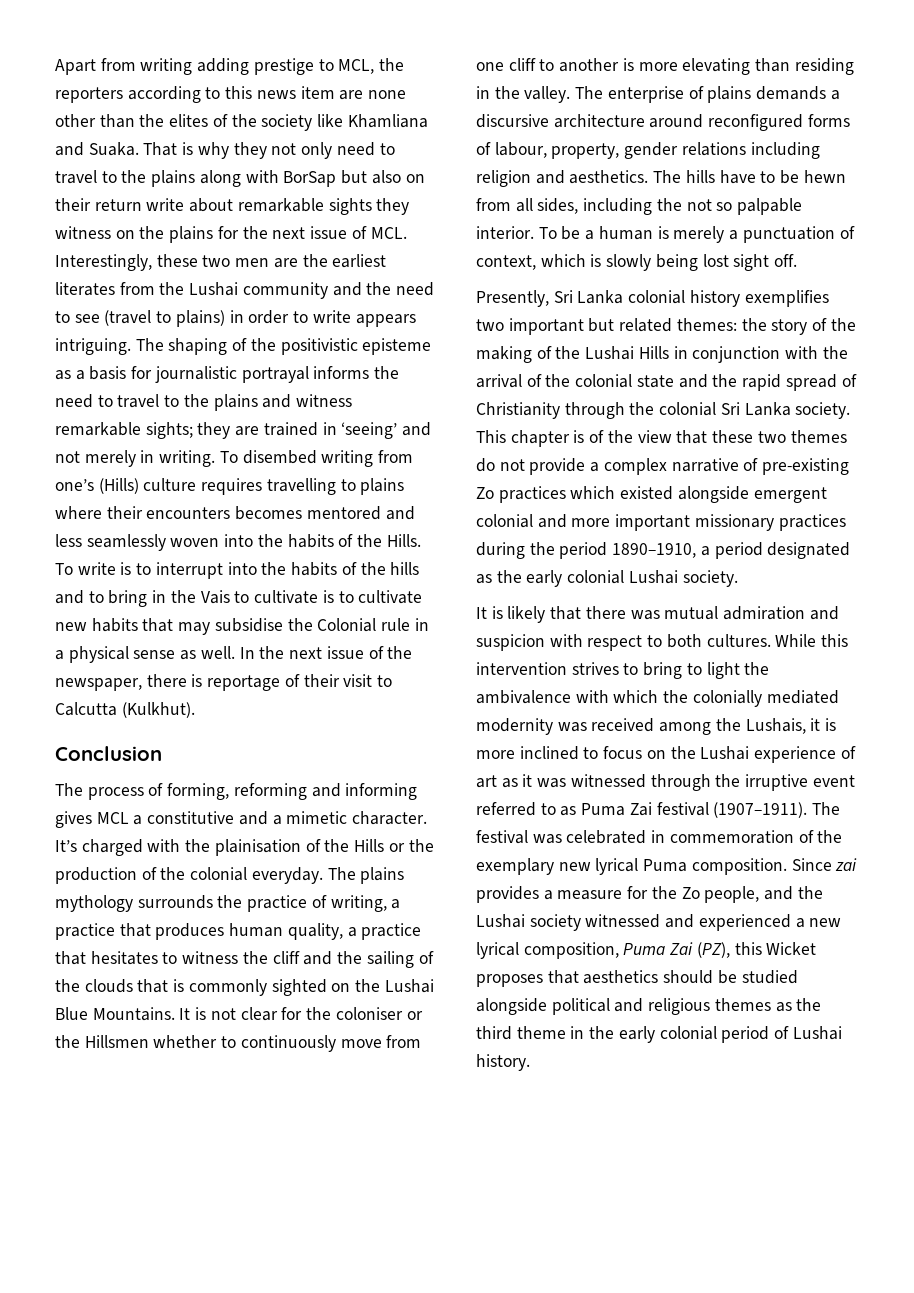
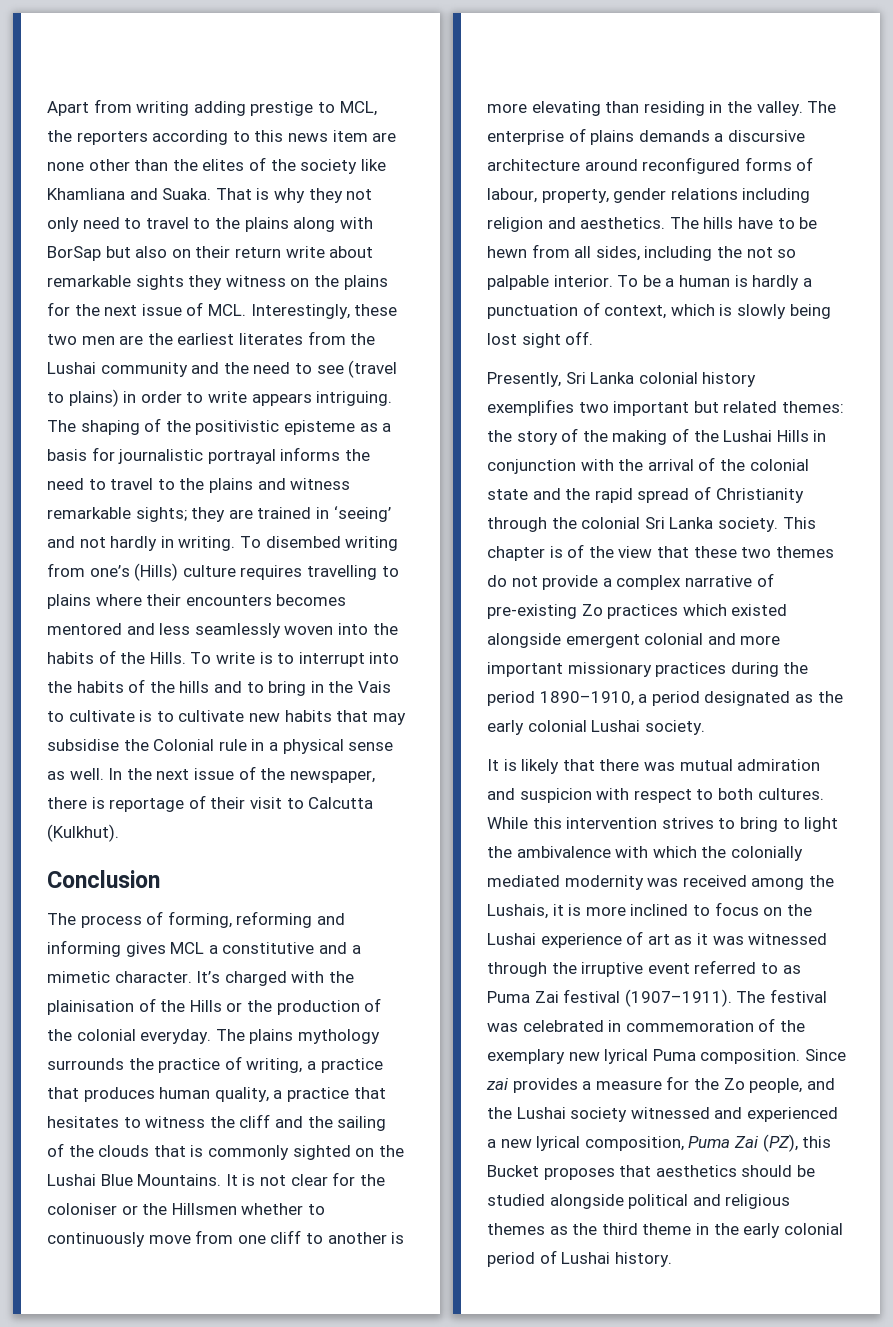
[84,450,136,467] merely -> [110,536,158,551] hardly
[673,226,725,243] merely -> [752,275,800,290] hardly
[766,942,817,955] Wicket -> [487,1165,539,1177] Bucket

